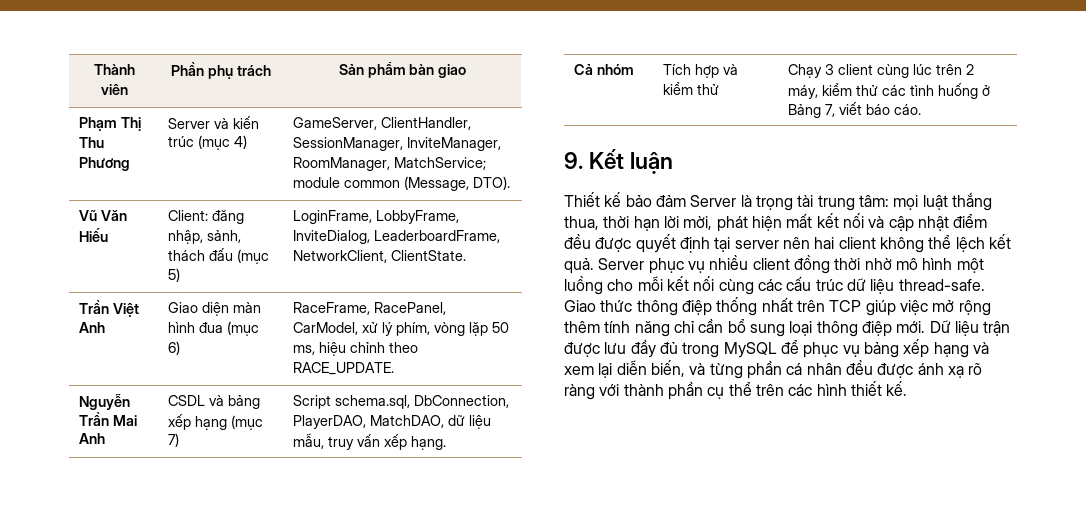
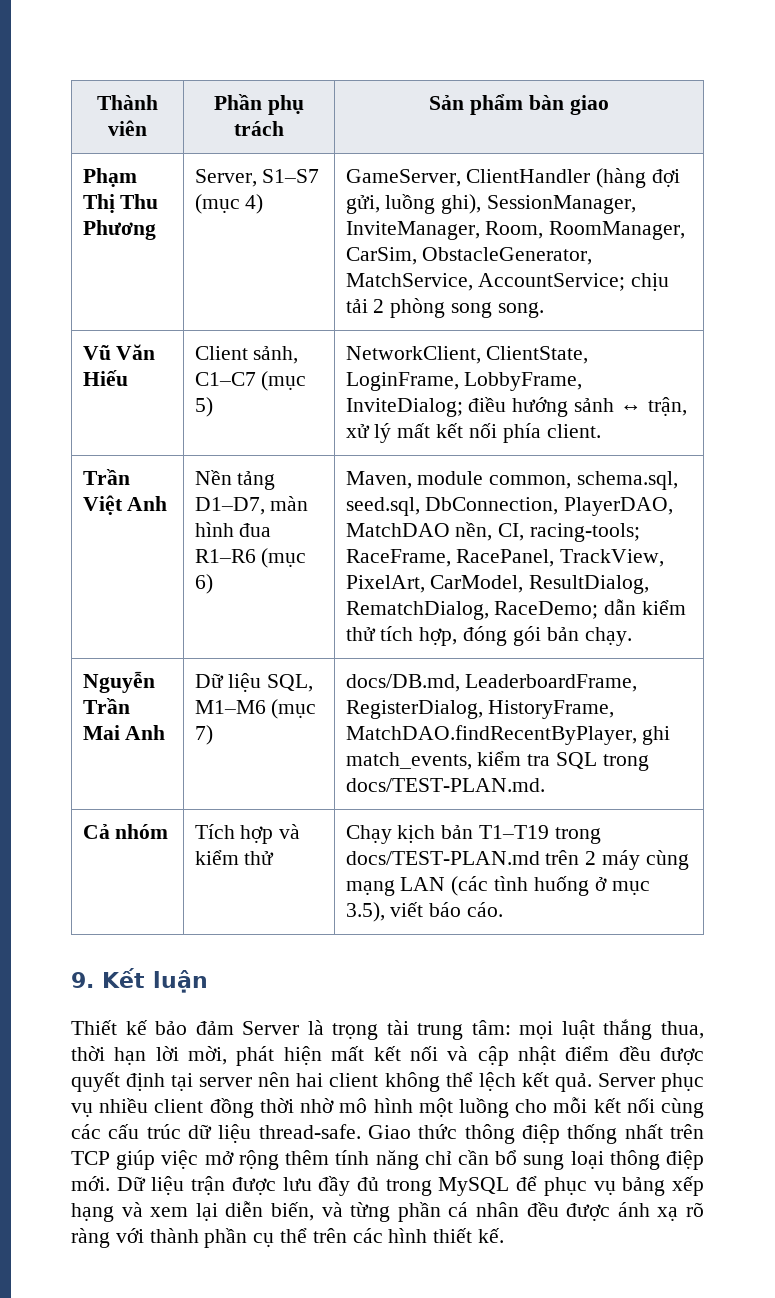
[168,115,260,129] [168,136,195,147] Server và kiến trúc -> [194,169,320,187] Server, S1–S7
[381,117,472,130] [293,137,502,151] [293,157,487,171] [293,176,511,191] [79,210,128,221] [79,228,109,242] [168,210,245,224] [168,230,242,244] [168,248,270,264] [168,268,181,282] [293,210,460,224] [293,230,501,244] [293,250,467,263] ClientHandler, SessionManager, InviteManager, RoomManager, MatchService; module common (Message, DTO). // Vũ Văn Hiếu | Client: đăng nhập, sảnh, thách đấu (mục 5) | LoginFrame, LobbyFrame, InviteDialog, LeaderboardFrame, NetworkClient, ClientState. -> [466,168,681,188] [345,194,637,214] [345,221,686,240] [345,247,593,265] [345,273,670,291] [345,298,544,318] [82,344,156,360] [82,370,128,386] [194,346,299,364] [194,371,307,391] [194,397,213,417] [345,346,589,364] [345,372,583,391] [345,397,687,417] [345,423,601,443] ClientHandler (hàng đợi gửi, luồng ghi), SessionManager, InviteManager, Room, RoomManager, CarSim, ObstacleGenerator, MatchService, AccountService; chịu tải 2 phòng song song. // Vũ Văn Hiếu | Client sảnh, C1–C7 (mục 5) | NetworkClient, ClientState, LoginFrame, LobbyFrame, InviteDialog; điều hướng sảnh ↔ trận, xử lý mất kết nối phía client.
[168,302,230,316] Giao diện -> [194,470,276,490] [194,497,265,515] Nền tảng D1–D7,
(224, 327) none -> [194,549,256,563] R1–R6
[293,302,447,315] [293,322,510,336] [293,342,419,356] [293,362,395,375] [79,393,131,410] [79,412,138,426] [79,433,106,444] [168,395,261,409] [168,413,264,430] [168,433,180,447] [293,395,510,409] [293,415,492,429] [293,433,447,450] RaceFrame, RacePanel, CarModel, xử lý phím, vòng lặp 50 ms, hiệu chỉnh theo RACE_UPDATE. // Nguyễn Trần Mai Anh | CSDL và bảng xếp hạng (mục 7) | Script schema.sql, DbConnection, PlayerDAO, MatchDAO, dữ liệu mẫu, truy vấn xếp hạng. -> [345,471,679,490] [345,497,674,516] [345,522,641,542] [345,549,665,567] [345,575,650,594] [345,599,687,620] [345,626,632,646] [82,671,155,693] [82,698,130,714] [82,725,166,740] [194,673,314,692] [194,699,317,719] [194,725,213,745] [345,674,638,692] [345,700,615,719] [345,725,671,745] [345,751,649,771] [345,778,545,792] Maven, module common, schema.sql, seed.sql, DbConnection, PlayerDAO, MatchDAO nền, CI, racing-tools; RaceFrame, RacePanel, TrackView, PixelArt, CarModel, ResultDialog, RematchDialog, RaceDemo; dẫn kiểm thử tích hợp, đóng gói bản chạy. // Nguyễn Trần Mai Anh | Dữ liệu SQL, M1–M6 (mục 7) | docs/DB.md, LeaderboardFrame, RegisterDialog, HistoryFrame, MatchDAO.findRecentByPlayer, ghi match_events, kiểm tra SQL trong docs/TEST-PLAN.md.
[825,64,975,78] [788,83,907,99] 3 client cùng lúc trên 2 máy, kiểm thử các -> [397,825,601,844] [345,850,689,870] [345,876,489,896] kịch bản T1–T19 trong docs/TEST-PLAN.md trên 2 máy cùng mạng LAN (các
[788,104,836,118] Bảng 7, -> [611,881,650,895] [345,902,385,922] mục 3.5),

